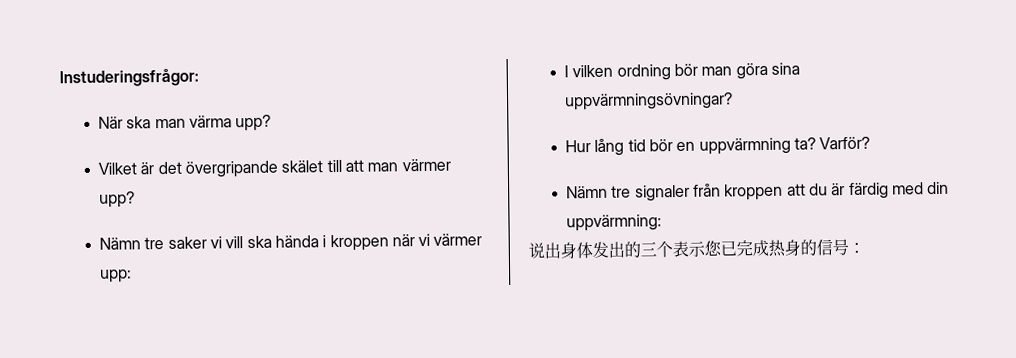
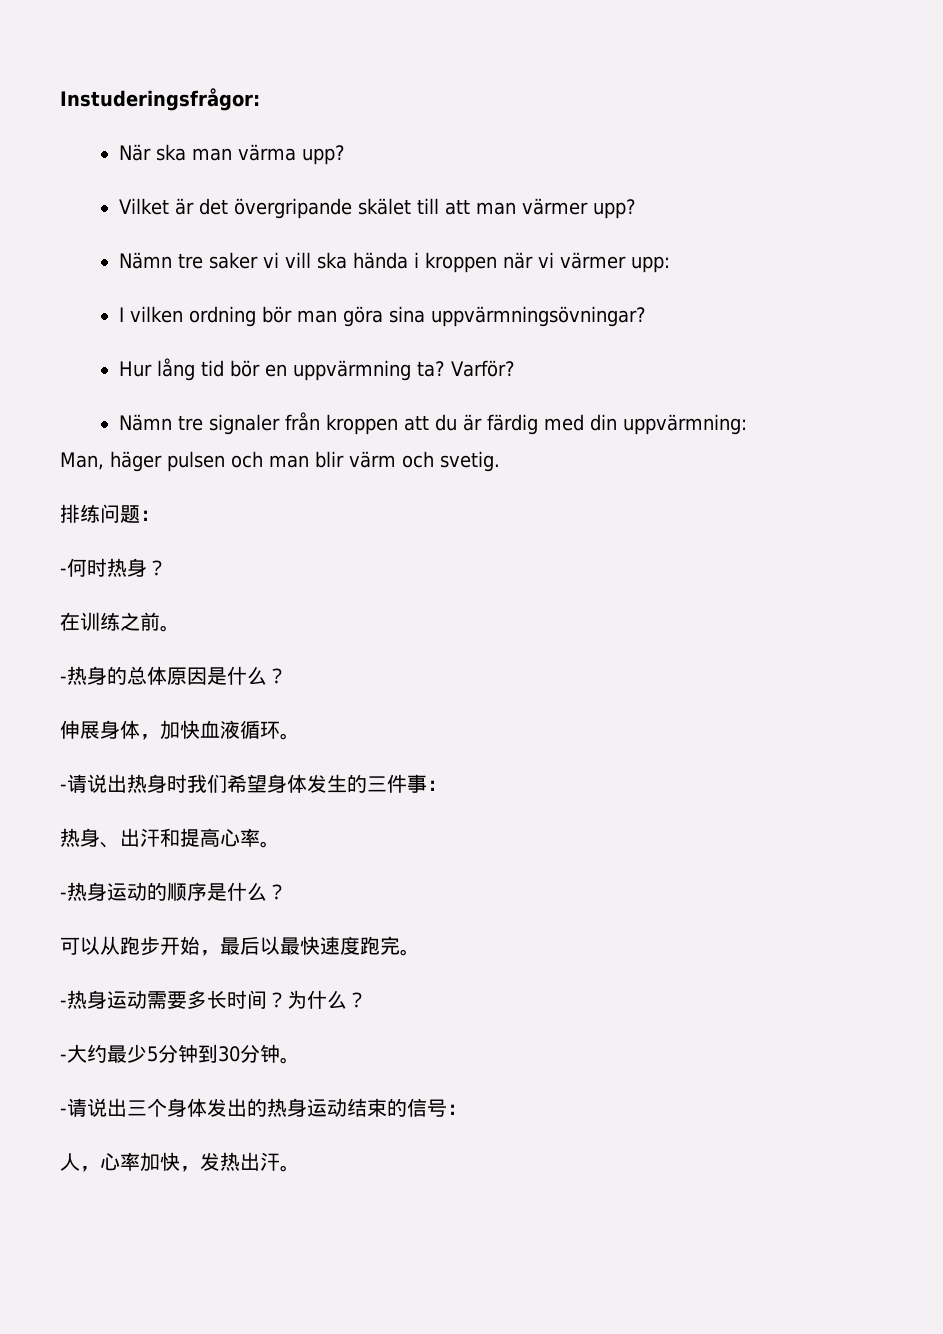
[528,239,865,259] 说出身体发出的三个表示您已完成热身的信号： -> [60,451,500,472] [60,504,160,523] [60,558,167,577] [60,612,180,632] [60,666,287,685] [60,720,300,740] [60,774,447,793] [60,828,280,848] [60,882,287,901] [60,936,420,956] [60,990,367,1009] [60,1044,300,1064] [60,1098,467,1117] [60,1152,300,1172] Man, häger pulsen och man blir värm och svetig. // 排练问题： // -何时热身？ // 在训练之前。 // -热身的总体原因是什么？ // 伸展身体，加快血液循环。 // -请说出热身时我们希望身体发生的三件事： // 热身、出汗和提高心率。 // -热身运动的顺序是什么？ // 可以从跑步开始，最后以最快速度跑完。 // -热身运动需要多长时间？为什么？ // -大约最少5分钟到30分钟。 // -请说出三个身体发出的热身运动结束的信号： // 人，心率加快，发热出汗。

